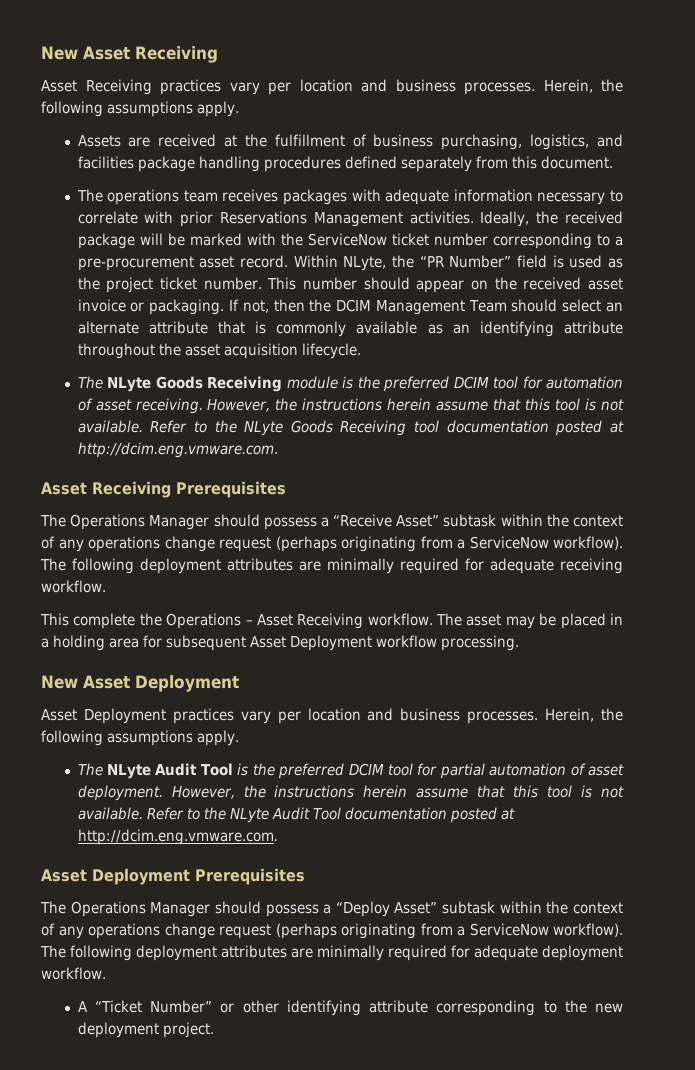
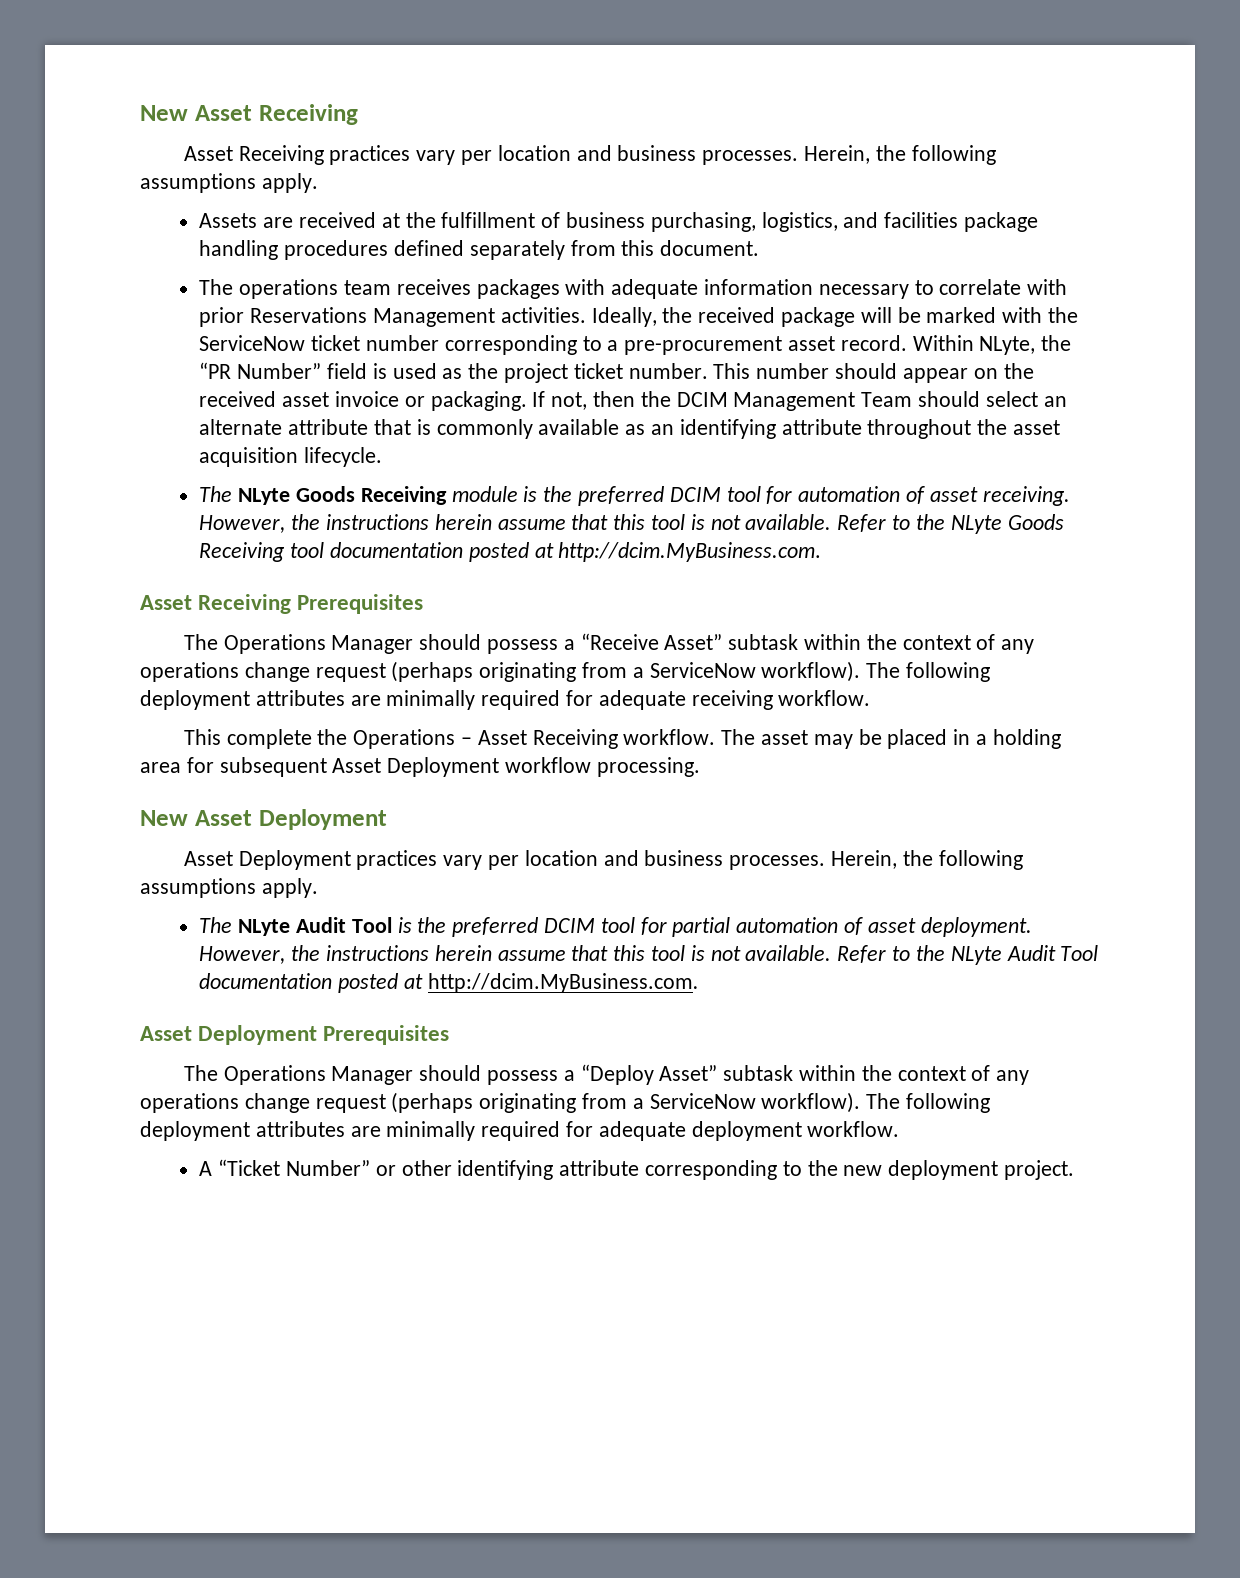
[77,442,278,458] http://dcim.eng.vmware.com. -> [558,542,822,562] http://dcim.MyBusiness.com.
[77,829,278,845] http://dcim.eng.vmware.com. -> [427,973,699,993] http://dcim.MyBusiness.com.

